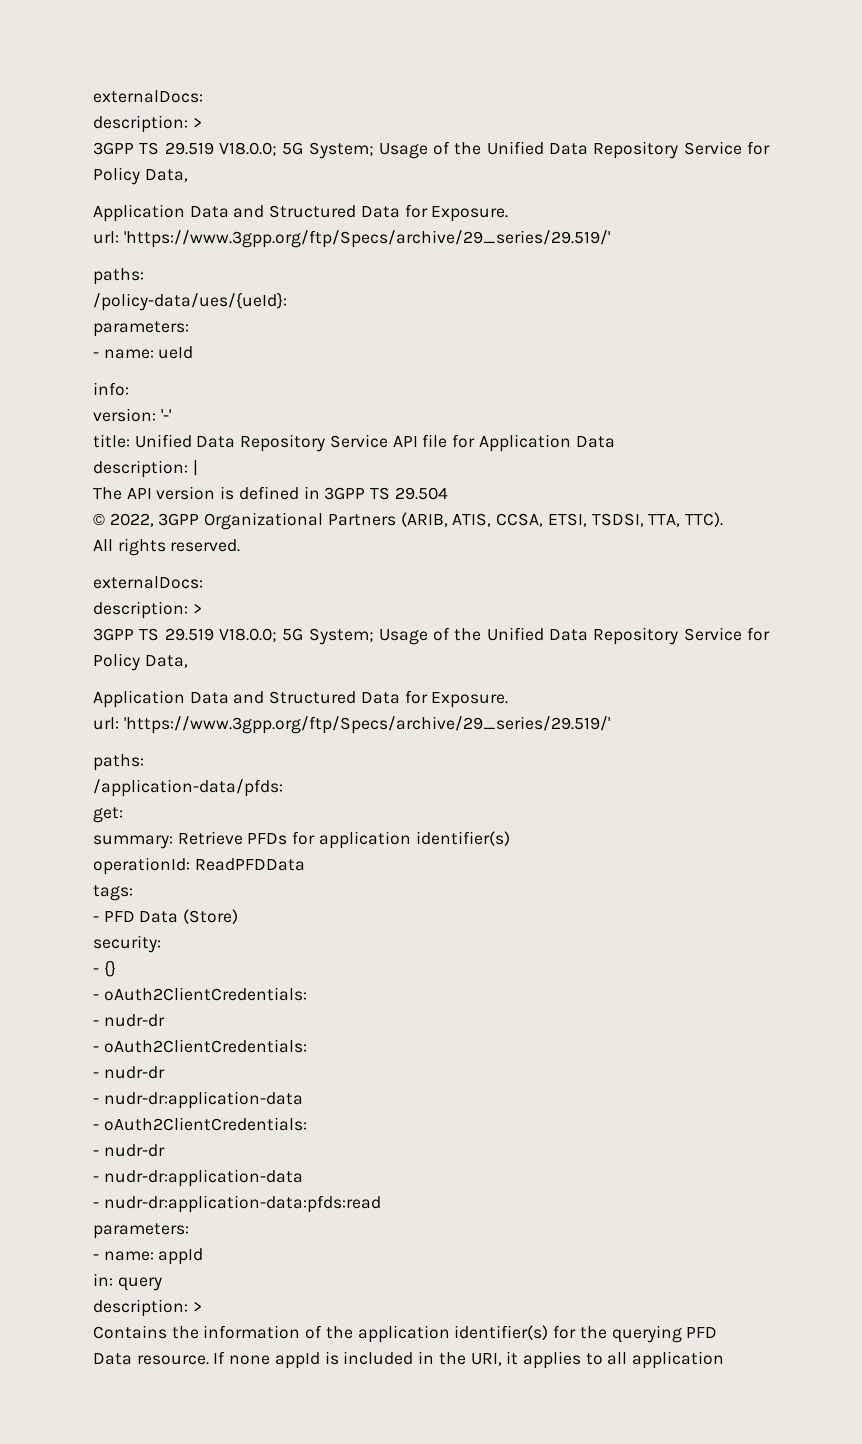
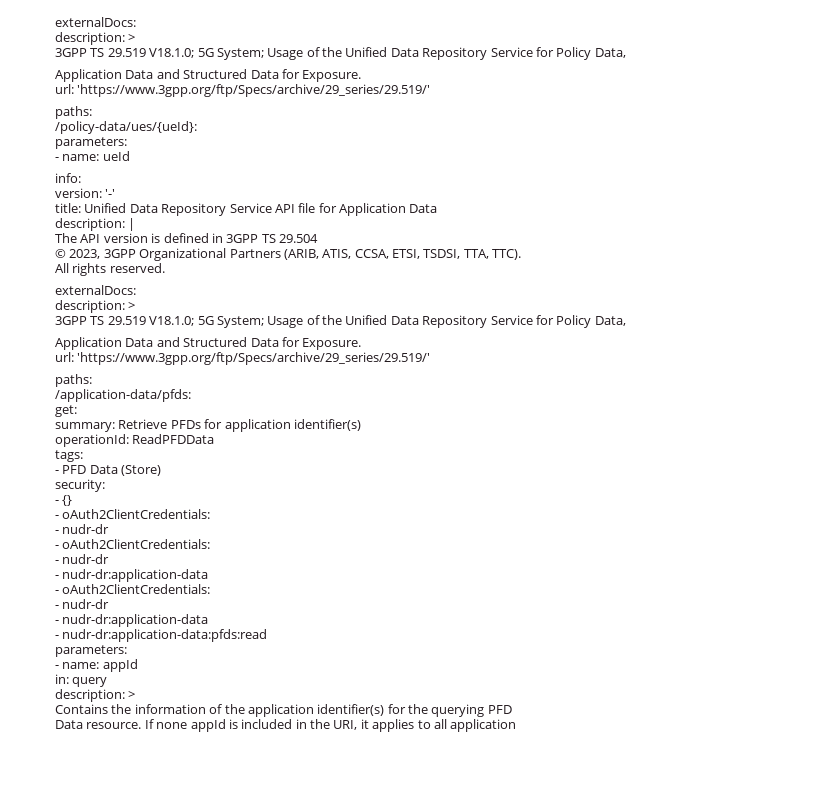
[93,90,203,103] [93,115,202,133] [93,142,277,156] externalDocs: // description: > // 3GPP TS 29.519 V18.0.0; -> [55,17,136,27] [55,32,136,45] [55,48,195,58] externalDocs: // description: > // 3GPP TS 29.519 V18.1.0;
[109,513,154,527] 2022, -> [69,249,101,259] 2023,
[218,628,277,642] V18.0.0; -> [149,316,195,326] V18.1.0;

